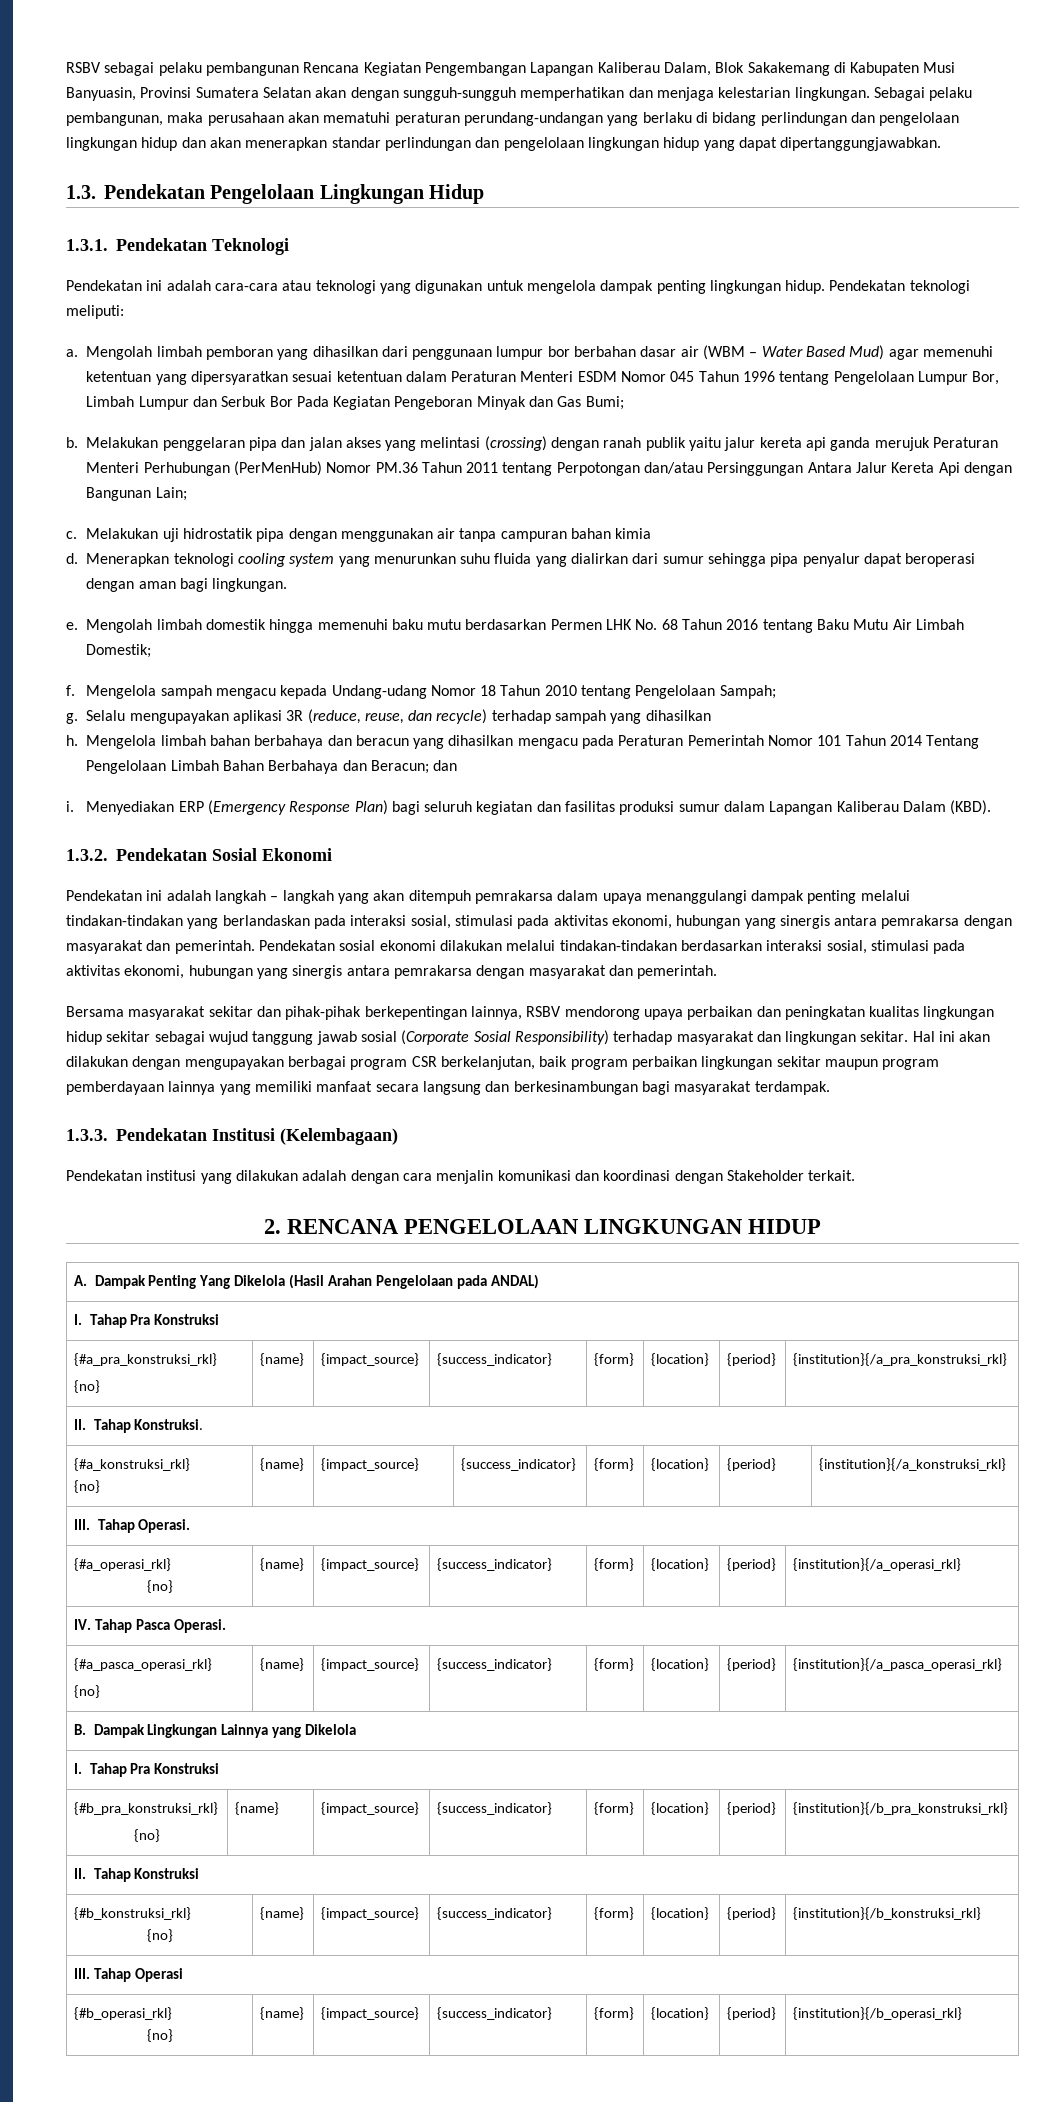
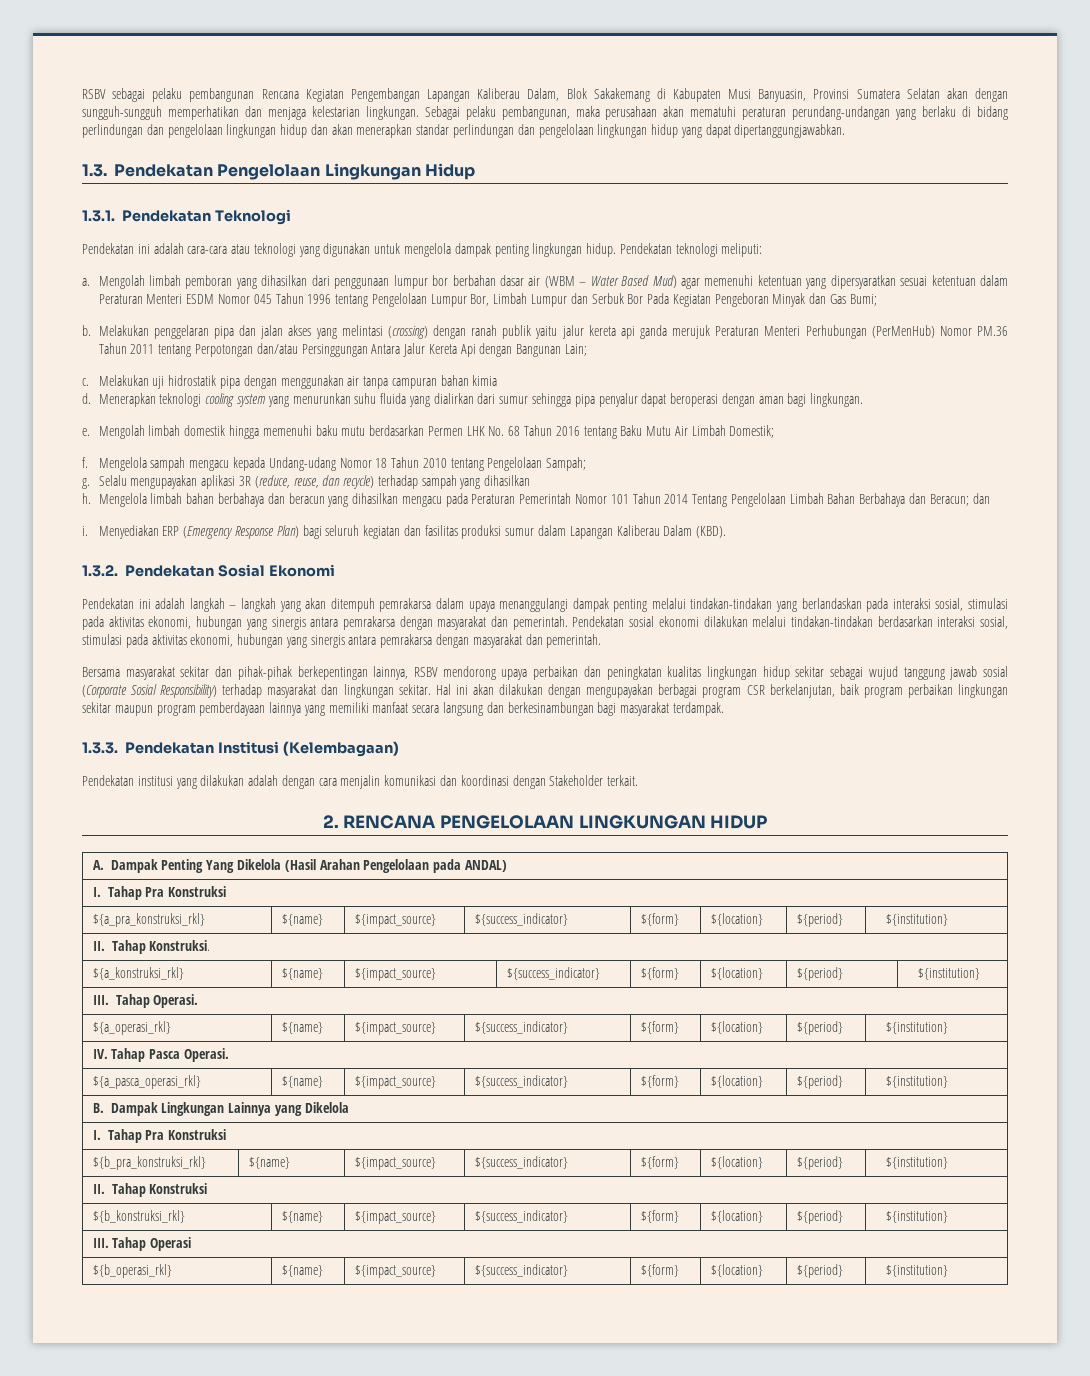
[74,1353,218,1366] [74,1380,101,1393] [260,1353,305,1366] [321,1353,420,1366] [437,1353,553,1366] [594,1353,635,1366] [651,1353,710,1366] [727,1353,777,1366] [793,1353,1008,1366] [74,1419,204,1433] [74,1458,191,1471] [74,1480,101,1493] [260,1458,305,1471] [321,1458,420,1471] [461,1458,577,1471] [594,1458,635,1471] [651,1458,710,1471] [727,1458,777,1471] [819,1458,1007,1471] [74,1519,191,1533] [74,1558,172,1571] [146,1580,173,1593] [260,1558,305,1571] [321,1558,420,1571] [437,1558,553,1571] [594,1558,635,1571] [651,1558,710,1571] [727,1558,777,1571] [793,1558,962,1571] [74,1619,227,1633] [74,1658,213,1671] [74,1685,101,1698] [260,1658,305,1671] [321,1658,420,1671] [437,1658,553,1671] [594,1658,635,1671] [651,1658,710,1671] [727,1658,777,1671] [793,1658,1003,1671] {#a_pra_konstruksi_rkl} // {no} | {name} | {impact_source} | {success_indicator} | {form} | {location} | {period} | {institution}{/a_pra_konstruksi_rkl} // II. Tahap Konstruksi. // {#a_konstruksi_rkl} // {no} | {name} | {impact_source} | {success_indicator} | {form} | {location} | {period} | {institution}{/a_konstruksi_rkl} // III. Tahap Operasi. // {#a_operasi_rkl} // {no} | {name} | {impact_source} | {success_indicator} | {form} | {location} | {period} | {institution}{/a_operasi_rkl} // IV. Tahap Pasca Operasi. // {#a_pasca_operasi_rkl} // {no} | {name} | {impact_source} | {success_indicator} | {form} | {location} | {period} | {institution}{/a_pasca_operasi_rkl} -> [92,913,205,927] [281,914,323,926] [354,914,436,927] [474,913,568,926] [640,913,679,926] [710,913,763,926] [796,913,843,927] [885,914,948,926] [92,940,211,954] [92,967,184,980] [281,968,323,980] [354,968,436,981] [506,967,600,980] [640,967,679,980] [710,967,763,980] [796,967,843,981] [917,968,980,980] [92,994,199,1008] [92,1021,171,1035] [281,1022,323,1034] [354,1022,436,1035] [474,1021,568,1034] [640,1021,679,1034] [710,1021,763,1034] [796,1021,843,1035] [885,1022,948,1034] [92,1048,229,1062] [92,1075,201,1089] [281,1076,323,1088] [354,1076,436,1089] [474,1075,568,1088] [640,1075,679,1088] [710,1075,763,1088] [796,1075,843,1089] [885,1076,948,1088] ${a_pra_konstruksi_rkl} | ${name} | ${impact_source} | ${success_indicator} | ${form} | ${location} | ${period} | ${institution} // II. Tahap Konstruksi. // ${a_konstruksi_rkl} | ${name} | ${impact_source} | ${success_indicator} | ${form} | ${location} | ${period} | ${institution} // III. Tahap Operasi. // ${a_operasi_rkl} | ${name} | ${impact_source} | ${success_indicator} | ${form} | ${location} | ${period} | ${institution} // IV. Tahap Pasca Operasi. // ${a_pasca_operasi_rkl} | ${name} | ${impact_source} | ${success_indicator} | ${form} | ${location} | ${period} | ${institution}
[74,1802,219,1815] [134,1829,160,1842] [235,1802,280,1815] [321,1802,420,1815] [437,1802,553,1815] [594,1802,635,1815] [651,1802,710,1815] [727,1802,777,1815] [793,1802,1009,1815] [74,1868,200,1882] [74,1907,192,1920] [146,1929,173,1942] [260,1907,305,1920] [321,1907,420,1920] [437,1907,553,1920] [594,1907,635,1920] [651,1907,710,1920] [727,1907,777,1920] [793,1907,982,1920] [74,1968,184,1982] [74,2007,173,2020] [146,2029,173,2042] [260,2007,305,2020] [321,2007,420,2020] [437,2007,553,2020] [594,2007,635,2020] [651,2007,710,2020] [727,2007,777,2020] [793,2007,963,2020] {#b_pra_konstruksi_rkl} // {no} | {name} | {impact_source} | {success_indicator} | {form} | {location} | {period} | {institution}{/b_pra_konstruksi_rkl} // II. Tahap Konstruksi // {#b_konstruksi_rkl} // {no} | {name} | {impact_source} | {success_indicator} | {form} | {location} | {period} | {institution}{/b_konstruksi_rkl} // III. Tahap Operasi // {#b_operasi_rkl} // {no} | {name} | {impact_source} | {success_indicator} | {form} | {location} | {period} | {institution}{/b_operasi_rkl} -> [92,1156,206,1170] [248,1157,290,1169] [354,1157,436,1170] [474,1156,568,1169] [640,1156,679,1169] [710,1156,763,1169] [796,1156,843,1170] [885,1157,948,1169] [92,1183,208,1197] [92,1210,185,1223] [281,1211,323,1223] [354,1211,436,1224] [474,1210,568,1223] [640,1210,679,1223] [710,1210,763,1223] [796,1210,843,1224] [885,1211,948,1223] [92,1237,192,1251] [92,1264,172,1278] [281,1265,323,1277] [354,1265,436,1278] [474,1264,568,1277] [640,1264,679,1277] [710,1264,763,1277] [796,1264,843,1278] [885,1265,948,1277] ${b_pra_konstruksi_rkl} | ${name} | ${impact_source} | ${success_indicator} | ${form} | ${location} | ${period} | ${institution} // II. Tahap Konstruksi // ${b_konstruksi_rkl} | ${name} | ${impact_source} | ${success_indicator} | ${form} | ${location} | ${period} | ${institution} // III. Tahap Operasi // ${b_operasi_rkl} | ${name} | ${impact_source} | ${success_indicator} | ${form} | ${location} | ${period} | ${institution}

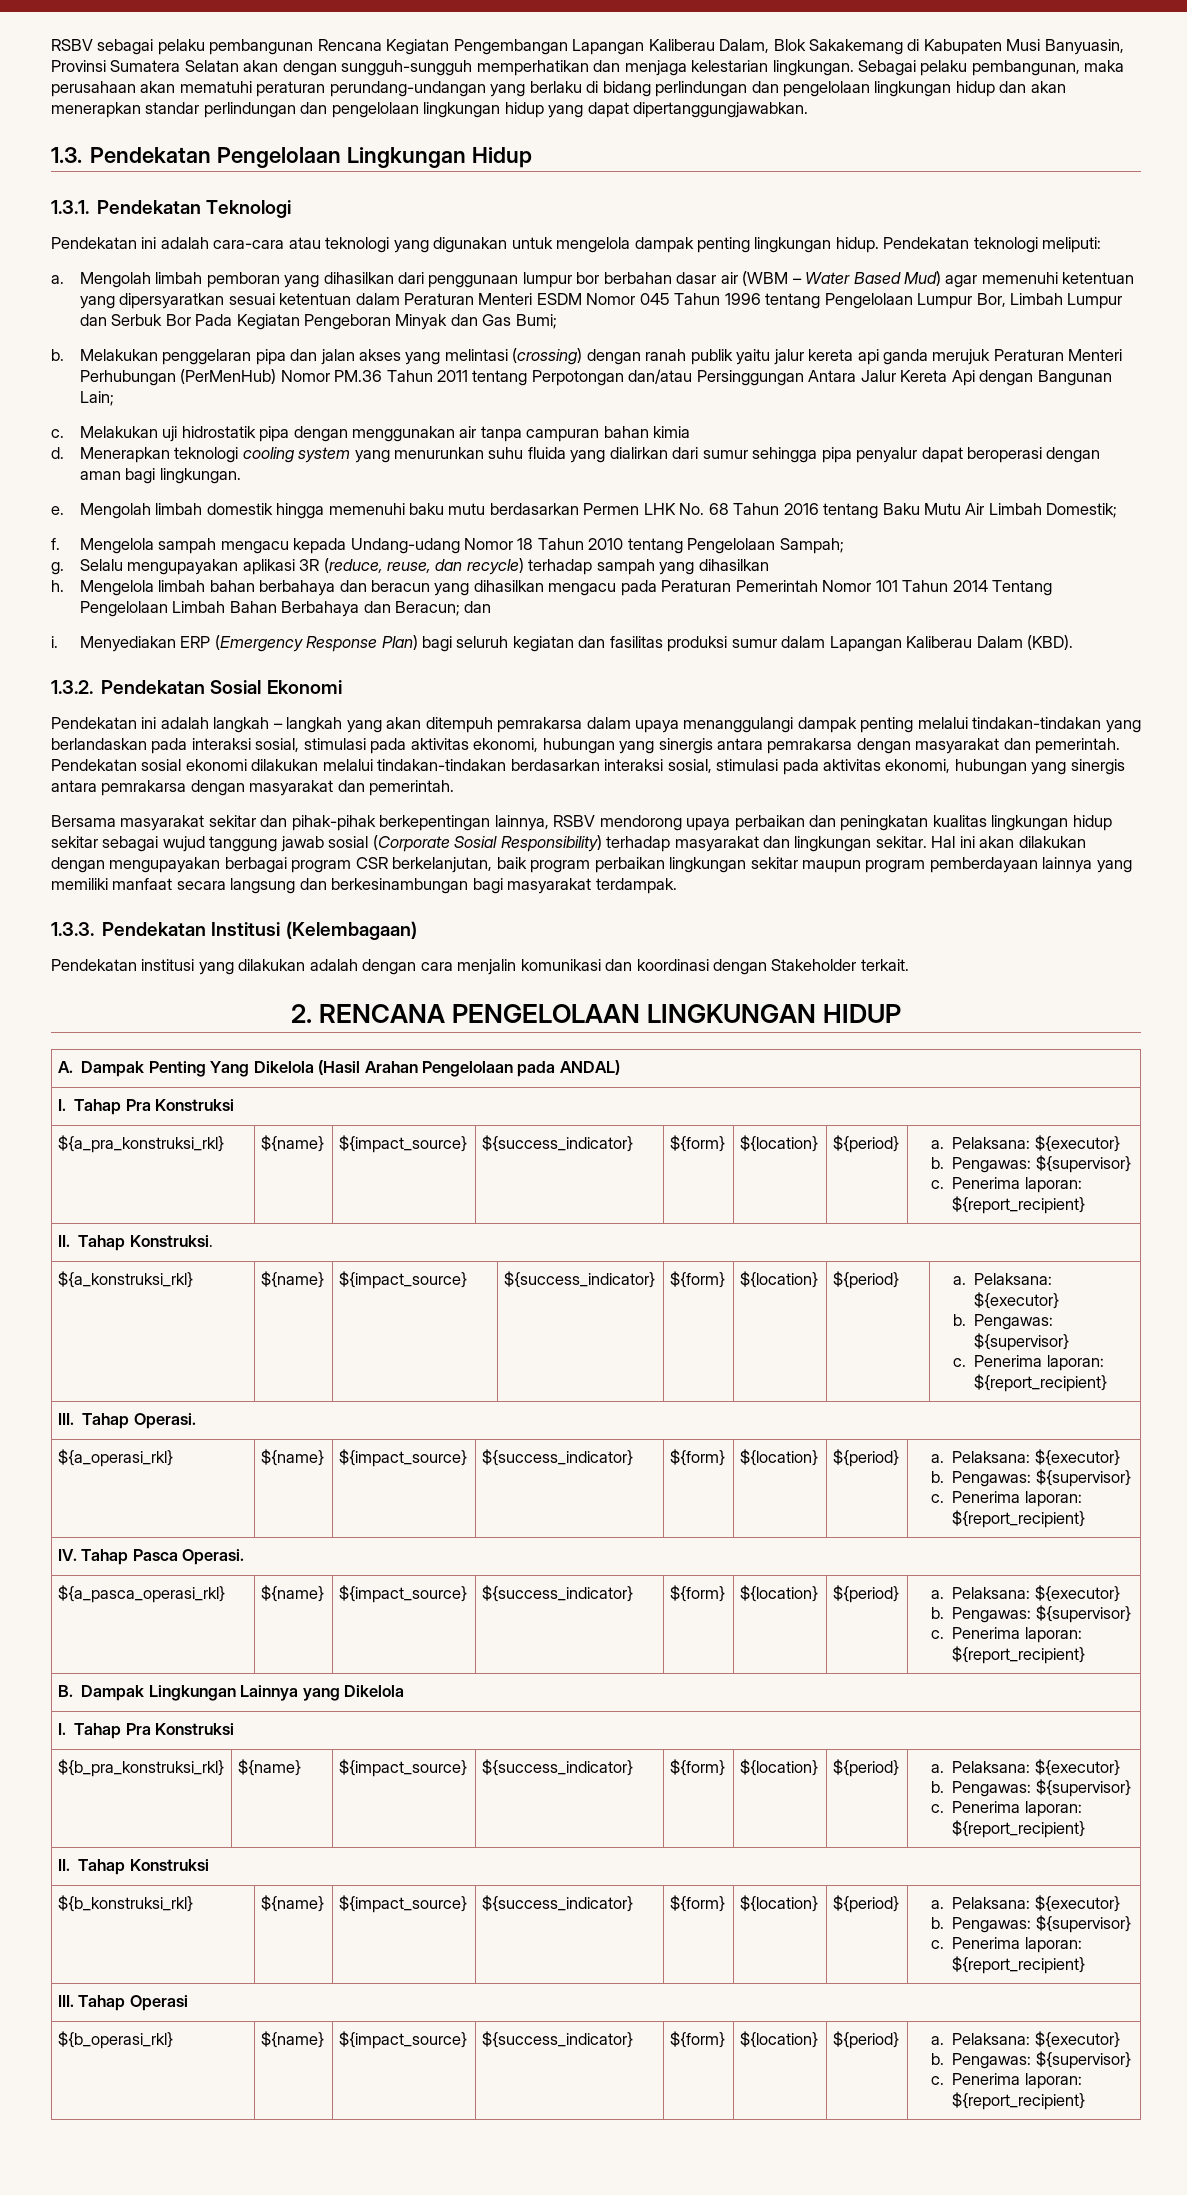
[885,914,948,926] ${institution} -> [931,1135,1120,1152] [931,1155,1131,1173] [931,1177,1082,1193] [952,1196,1086,1214] a. Pelaksana: ${executor} // b. Pengawas: ${supervisor} // c. Penerima laporan: ${report_recipient}
[917,968,980,980] ${institution} -> [953,1273,1053,1285] [974,1292,1060,1309] [953,1314,1054,1330] [974,1333,1070,1351] [953,1355,1104,1371] [974,1374,1108,1392] a. Pelaksana: ${executor} // b. Pengawas: ${supervisor} // c. Penerima laporan: ${report_recipient}
[885,1022,948,1034] ${institution} -> [931,1449,1120,1466] [931,1469,1131,1487] [931,1491,1082,1507] [952,1510,1086,1528] a. Pelaksana: ${executor} // b. Pengawas: ${supervisor} // c. Penerima laporan: ${report_recipient}
[885,1076,948,1088] ${institution} -> [931,1585,1120,1602] [931,1605,1131,1623] [931,1627,1082,1643] [952,1646,1086,1664] a. Pelaksana: ${executor} // b. Pengawas: ${supervisor} // c. Penerima laporan: ${report_recipient}
[885,1157,948,1169] ${institution} -> [931,1759,1120,1776] [931,1779,1131,1797] [931,1801,1082,1817] [952,1820,1086,1838] a. Pelaksana: ${executor} // b. Pengawas: ${supervisor} // c. Penerima laporan: ${report_recipient}
[885,1211,948,1223] ${institution} -> [931,1895,1120,1912] [931,1915,1131,1933] [931,1937,1082,1953] [952,1956,1086,1974] a. Pelaksana: ${executor} // b. Pengawas: ${supervisor} // c. Penerima laporan: ${report_recipient}
[885,1265,948,1277] ${institution} -> [931,2031,1120,2048] [931,2051,1131,2069] [931,2073,1082,2089] [952,2092,1086,2110] a. Pelaksana: ${executor} // b. Pengawas: ${supervisor} // c. Penerima laporan: ${report_recipient}

